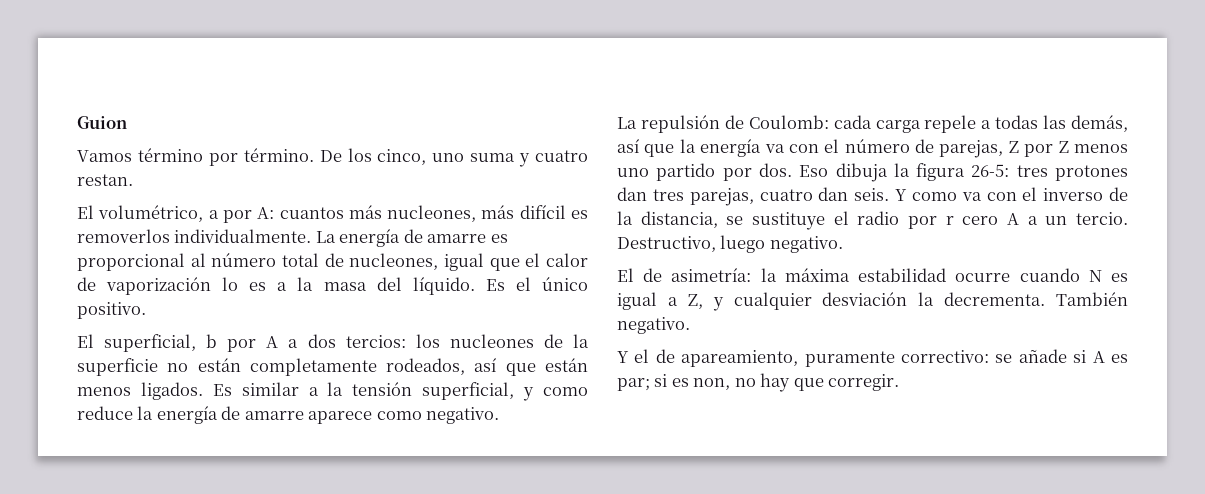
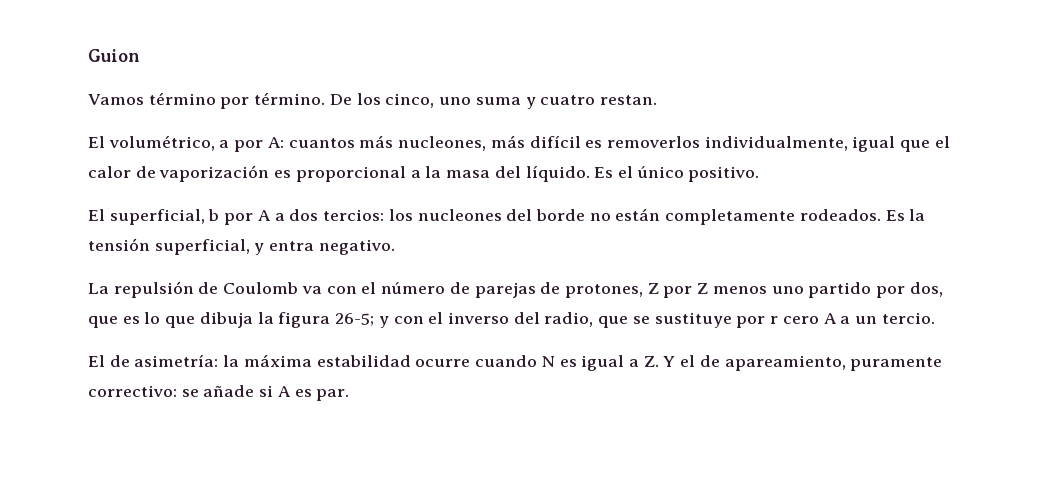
[174,229,508,247] [77,253,439,271] individualmente. La energía de amarre es proporcional al número total de nucleones, -> [704,136,848,151] individualmente,
[222,277,267,291] lo es -> [274,166,406,182] es proporcional
[543,334,589,348] [77,358,588,376] [77,382,589,401] [77,406,500,424] [617,115,1128,133] [617,139,762,157] de la superficie no están completamente rodeados, así que están menos ligados. Es similar a la tensión superficial, y como reduce la energía de amarre aparece como negativo. // La repulsión de Coulomb: cada carga repele a todas las demás, así que la energía -> [506,208,926,225] [88,238,395,255] [88,281,299,298] del borde no están completamente rodeados. Es la tensión superficial, y entra negativo. // La repulsión de Coulomb
[939,140,1004,158] parejas, -> [474,282,643,298] parejas de protones,
[758,163,1128,182] [617,187,1128,206] [617,211,900,230] dos. Eso dibuja la figura 26-5: tres protones dan tres parejas, cuatro dan seis. Y como va con el inverso de la distancia, se sustituye el radio -> [909,282,943,297] [88,312,732,328] dos, que es lo que dibuja la figura 26-5; y con el inverso del radio, que se sustituye
[617,235,843,253] Destructivo, luego negativo. -> (935, 318) none
[687,292,1128,311] [617,317,690,334] Z, y cualquier desviación la decrementa. También negativo. // -> [643,356,659,367] Z.
[617,373,900,392] par; si es non, no hay que corregir. -> [316,389,350,401] par.

